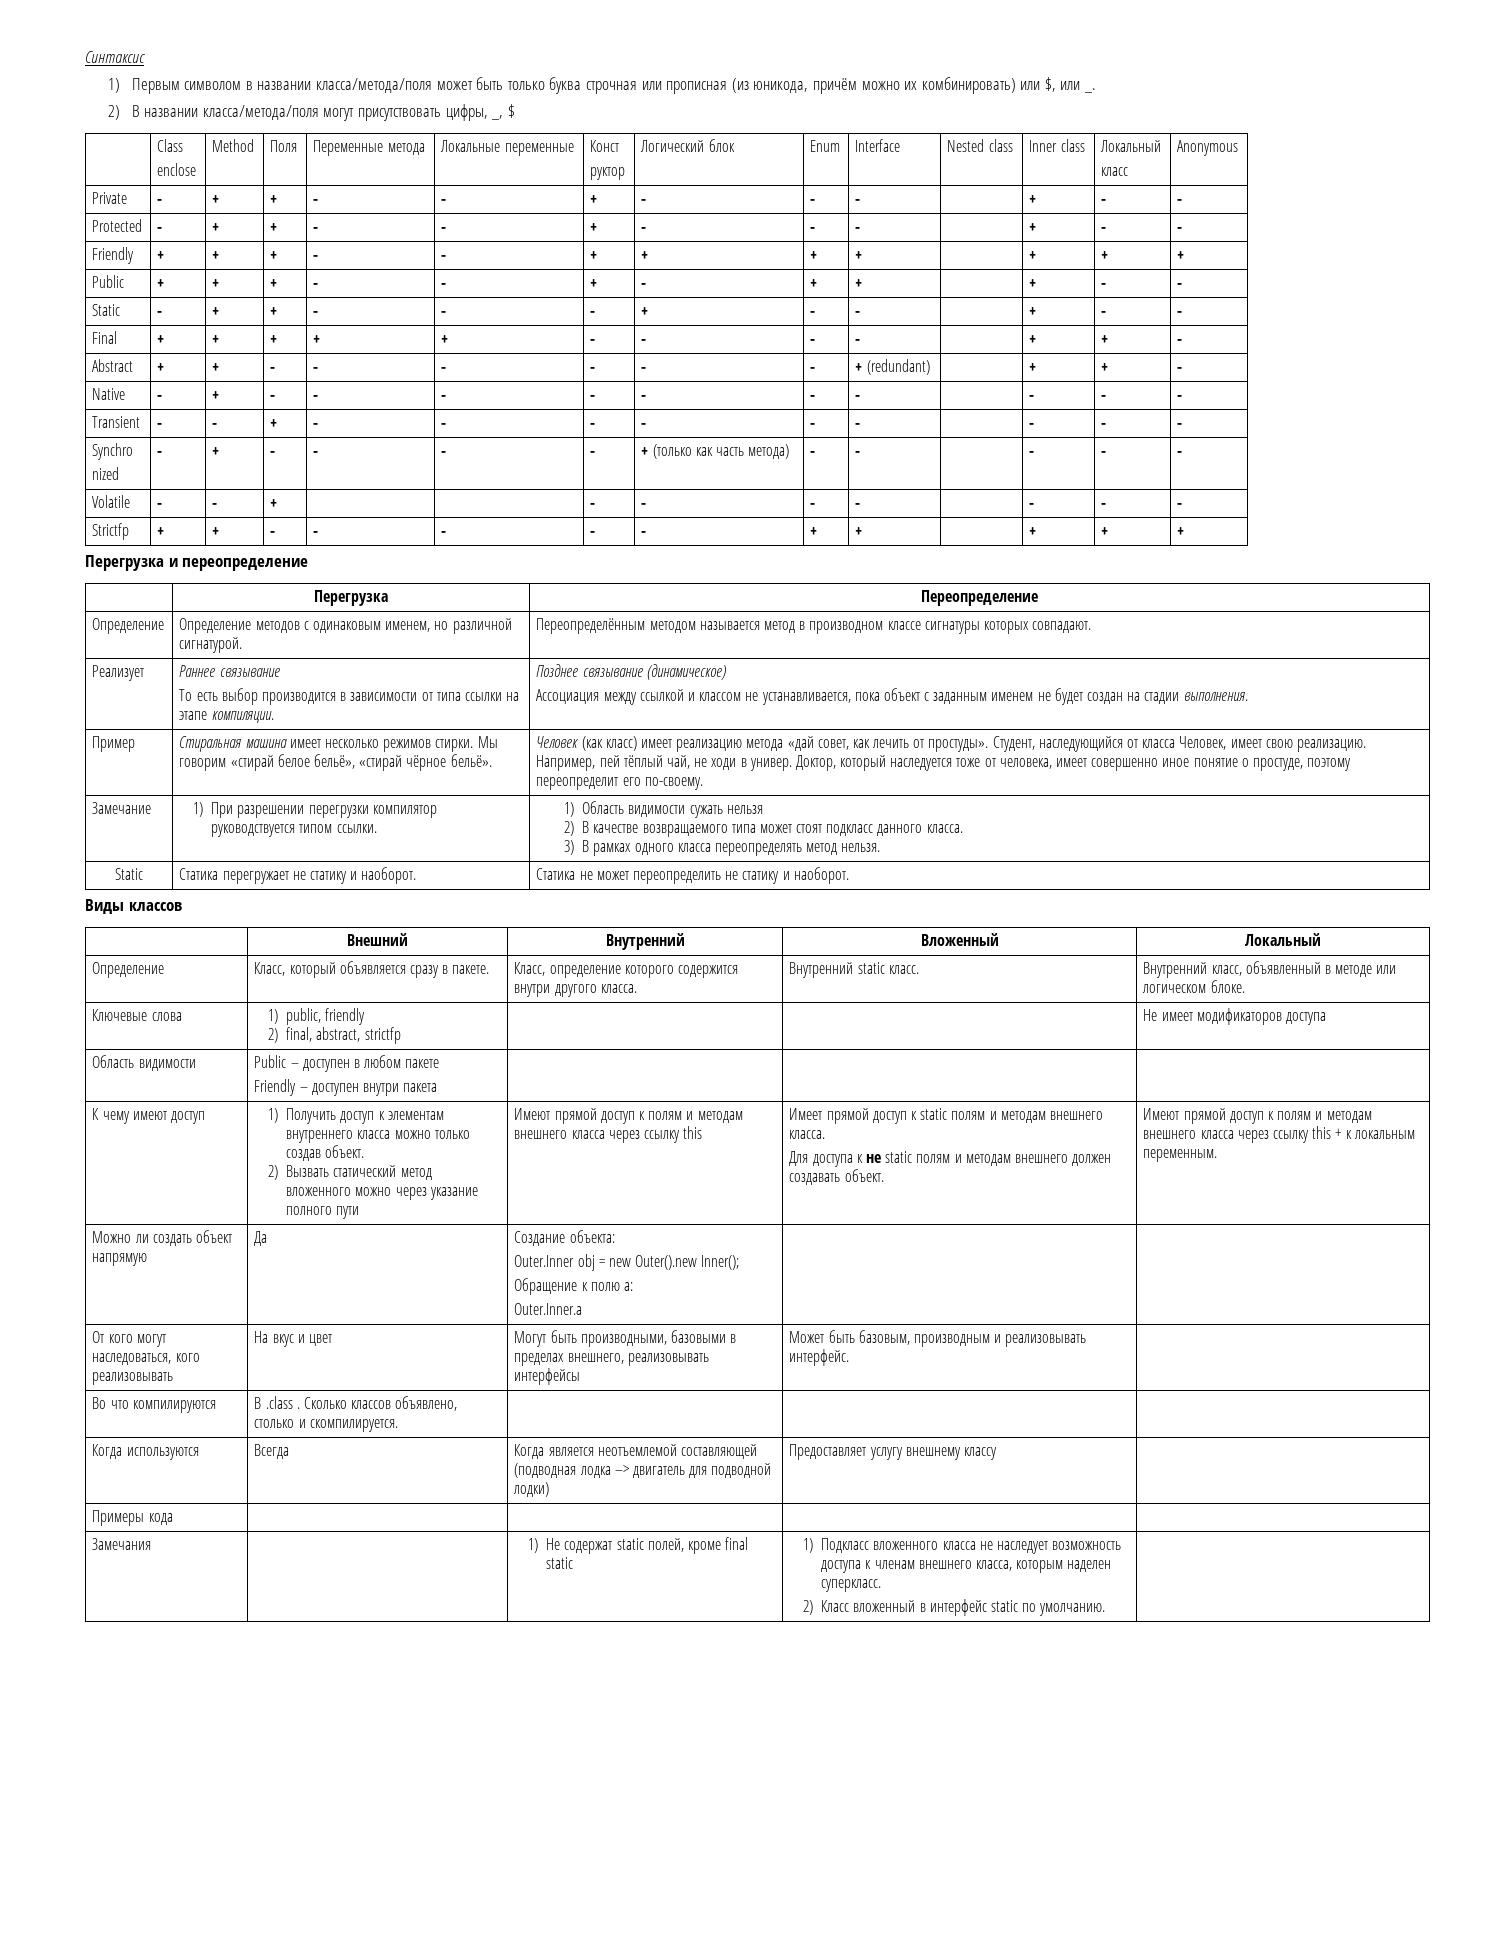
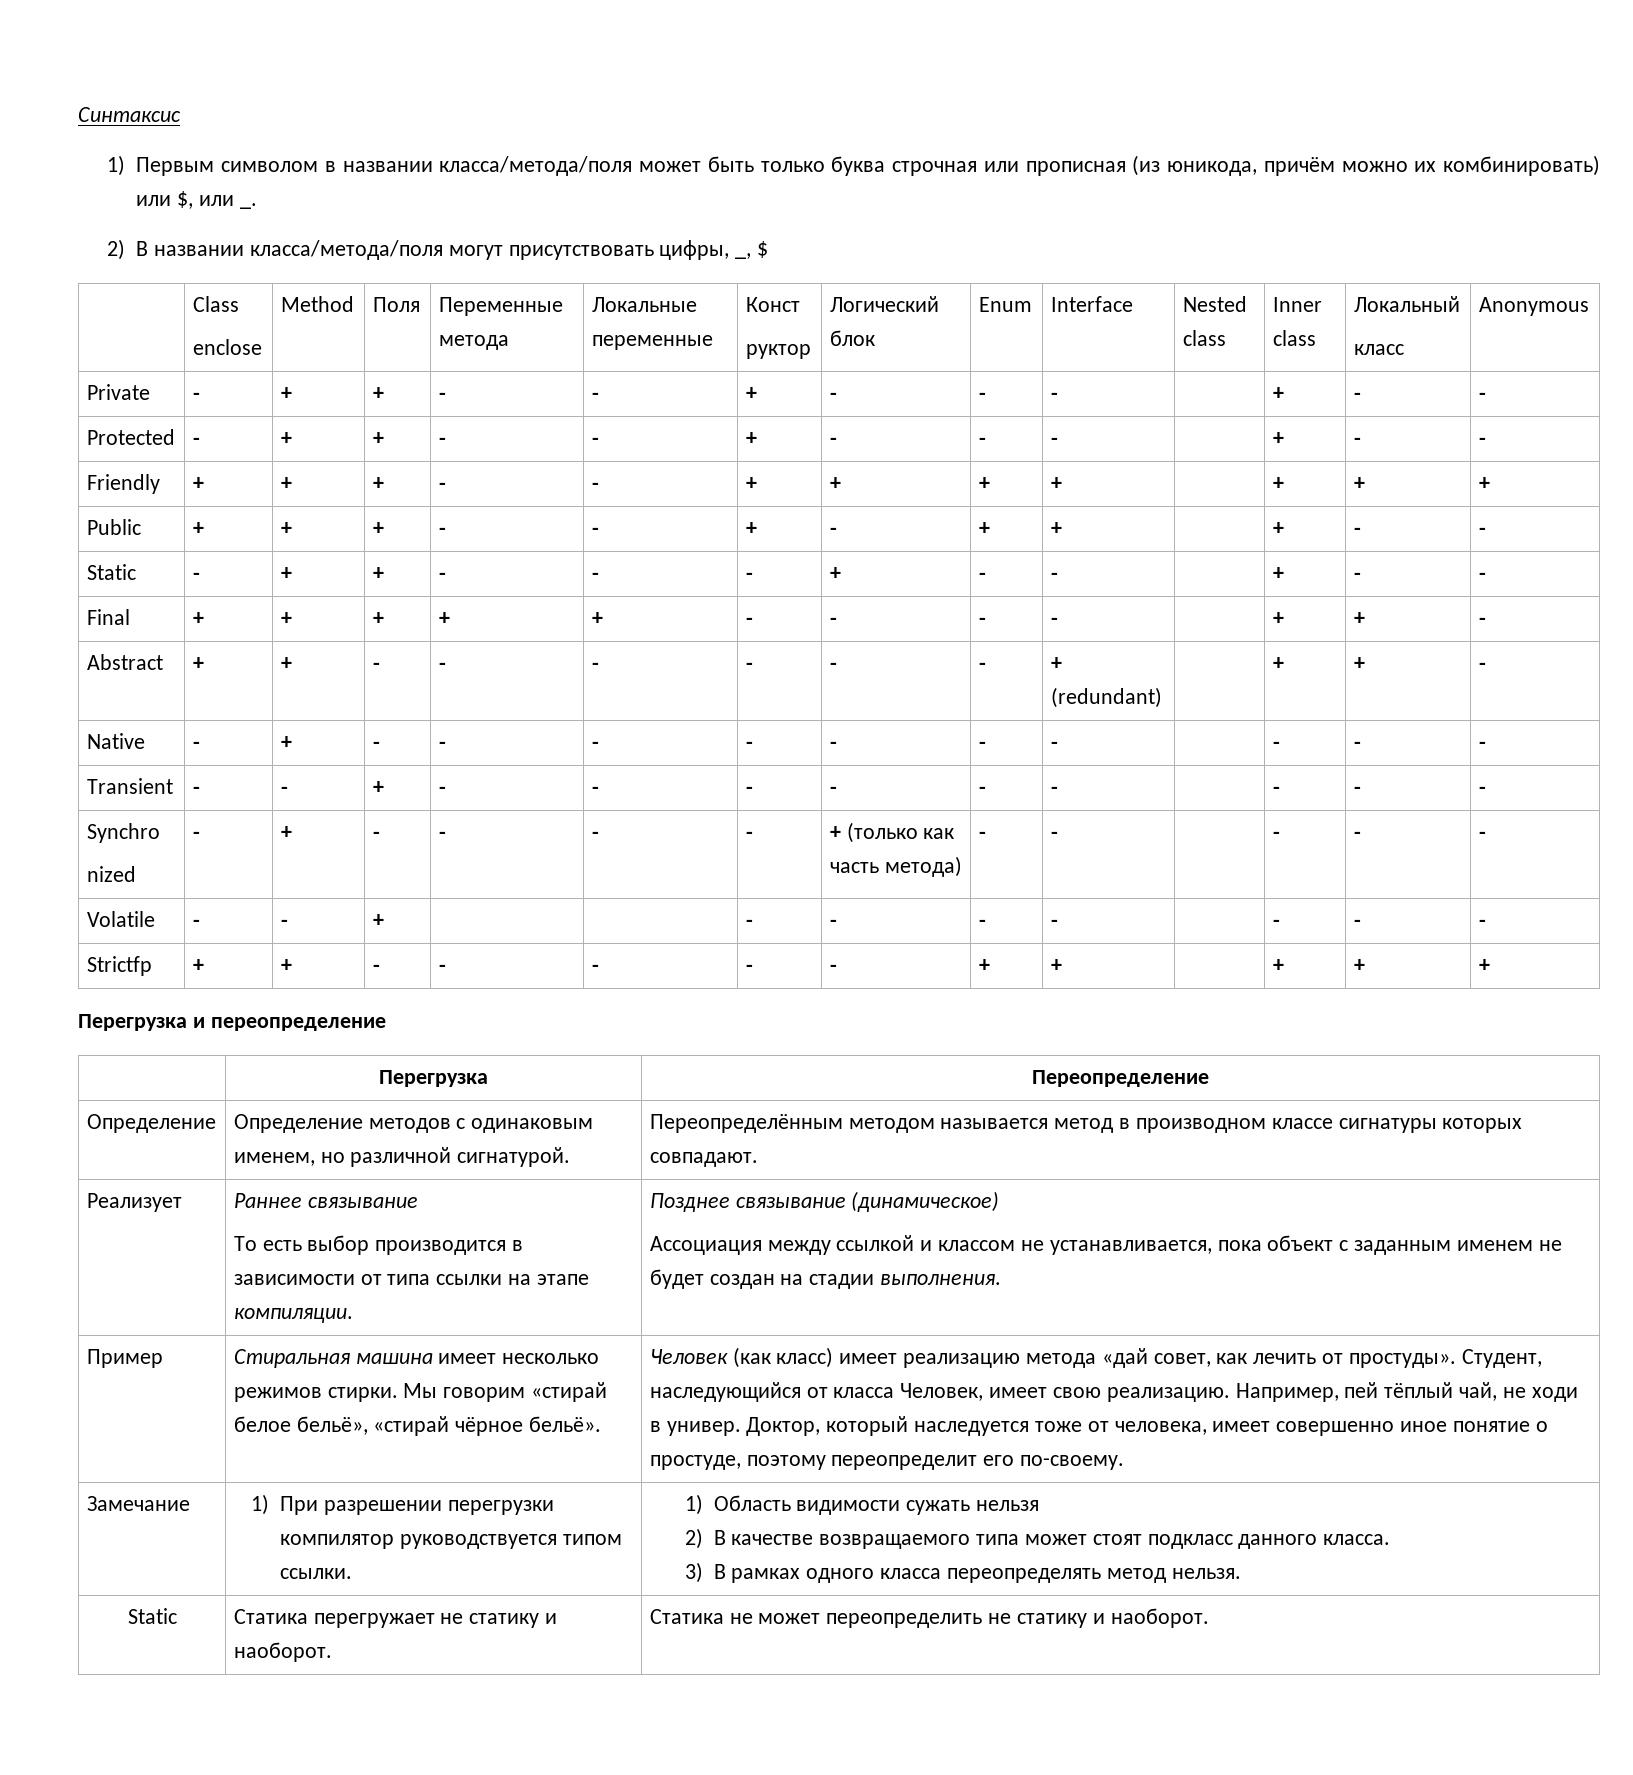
[85,899,182,914] [347,933,408,946] [605,933,685,950] [920,933,999,946] [1245,933,1321,946] [92,962,165,978] [254,961,490,978] [514,962,738,978] [514,984,637,997] [789,962,919,978] [1143,961,1397,978] [1142,980,1245,993] [92,1009,182,1021] [268,1008,366,1025] [268,1027,401,1044] [1143,1008,1326,1025] [92,1055,196,1071] [254,1055,440,1072] [254,1079,438,1096] [92,1108,205,1124] [268,1108,444,1124] [286,1130,470,1143] [286,1145,365,1161] [268,1165,432,1180] [286,1187,478,1200] [286,1206,360,1219] [514,1108,743,1124] [514,1126,703,1143] [789,1108,1103,1124] [789,1130,826,1139] [789,1151,1112,1167] [789,1169,884,1185] [1143,1108,1372,1124] [1143,1126,1415,1143] [1143,1149,1218,1162] [92,1230,232,1246] [92,1253,148,1266] [254,1231,268,1246] [514,1230,615,1246] [514,1254,740,1271] [514,1278,633,1295] [514,1303,583,1315] [92,1331,166,1347] [92,1353,200,1365] [92,1372,174,1385] [254,1331,332,1347] [514,1330,737,1347] [514,1353,709,1366] [514,1368,581,1385] [789,1330,1087,1347] [789,1349,850,1366] [92,1397,216,1413] [254,1396,458,1411] [254,1419,398,1432] [92,1444,199,1460] [254,1444,290,1459] [514,1444,757,1459] [514,1463,772,1478] [513,1482,550,1497] [789,1444,997,1460] [92,1510,173,1526] [92,1538,152,1550] [528,1537,749,1554] [546,1557,574,1569] [803,1538,1122,1554] [821,1560,1112,1573] [821,1579,882,1592] [803,1599,1106,1616] // Виды классов // | Внешний | Внутренний | Вложенный | Локальный // Определение | Класс, который объявляется сразу в пакете. | Класс, определение которого содержится внутри другого класса. | Внутренний static класс. | Внутренний класс, объявленный в методе или логическом блоке. // Ключевые слова | 1) public, friendly // 2) final, abstract, strictfp | | | Не имеет модификаторов доступа // Область видимости | Public – доступен в любом пакете // Friendly – доступен внутри пакета | | | // К чему имеют доступ | 1) Получить доступ к элементам внутреннего класса можно только создав объект. // 2) Вызвать статический метод вложенного можно через указание полного пути | Имеют прямой доступ к полям и методам внешнего класса через ссылку this | Имеет прямой доступ к static полям и методам внешнего класса. // Для доступа к не static полям и методам внешнего должен создавать объект. | Имеют прямой доступ к полям и методам внешнего класса через ссылку this + к локальным переменным. // Можно ли создать объект напрямую | Да | Создание объекта: // Outer.Inner obj = new Outer().new Inner(); // Обращение к полю a: // Outer.Inner.a | | // От кого могут наследоваться, кого реализовывать | На вкус и цвет | Могут быть производными, базовыми в пределах внешнего, реализовывать интерфейсы | Может быть базовым, производным и реализовывать интерфейс. | // Во что компилируются | В .class . Сколько классов объявлено, столько и скомпилируется. | | | // Когда используются | Всегда | Когда является неотъемлемой составляющей (подводная лодка –> двигатель для подводной лодки) | Предоставляет услугу внешнему классу | // Примеры кода | | | | // Замечания | | 1) Не содержат static полей, кроме final static | 1) Подкласс вложенного класса не наследует возможность доступа к членам внешнего класса, которым наделен суперкласс. // 2) Класс вложенный в интерфейс static по умолчанию. | -> (1209, 1618) none

